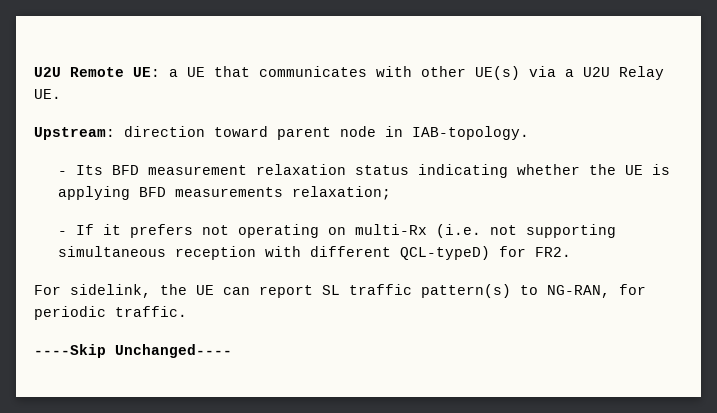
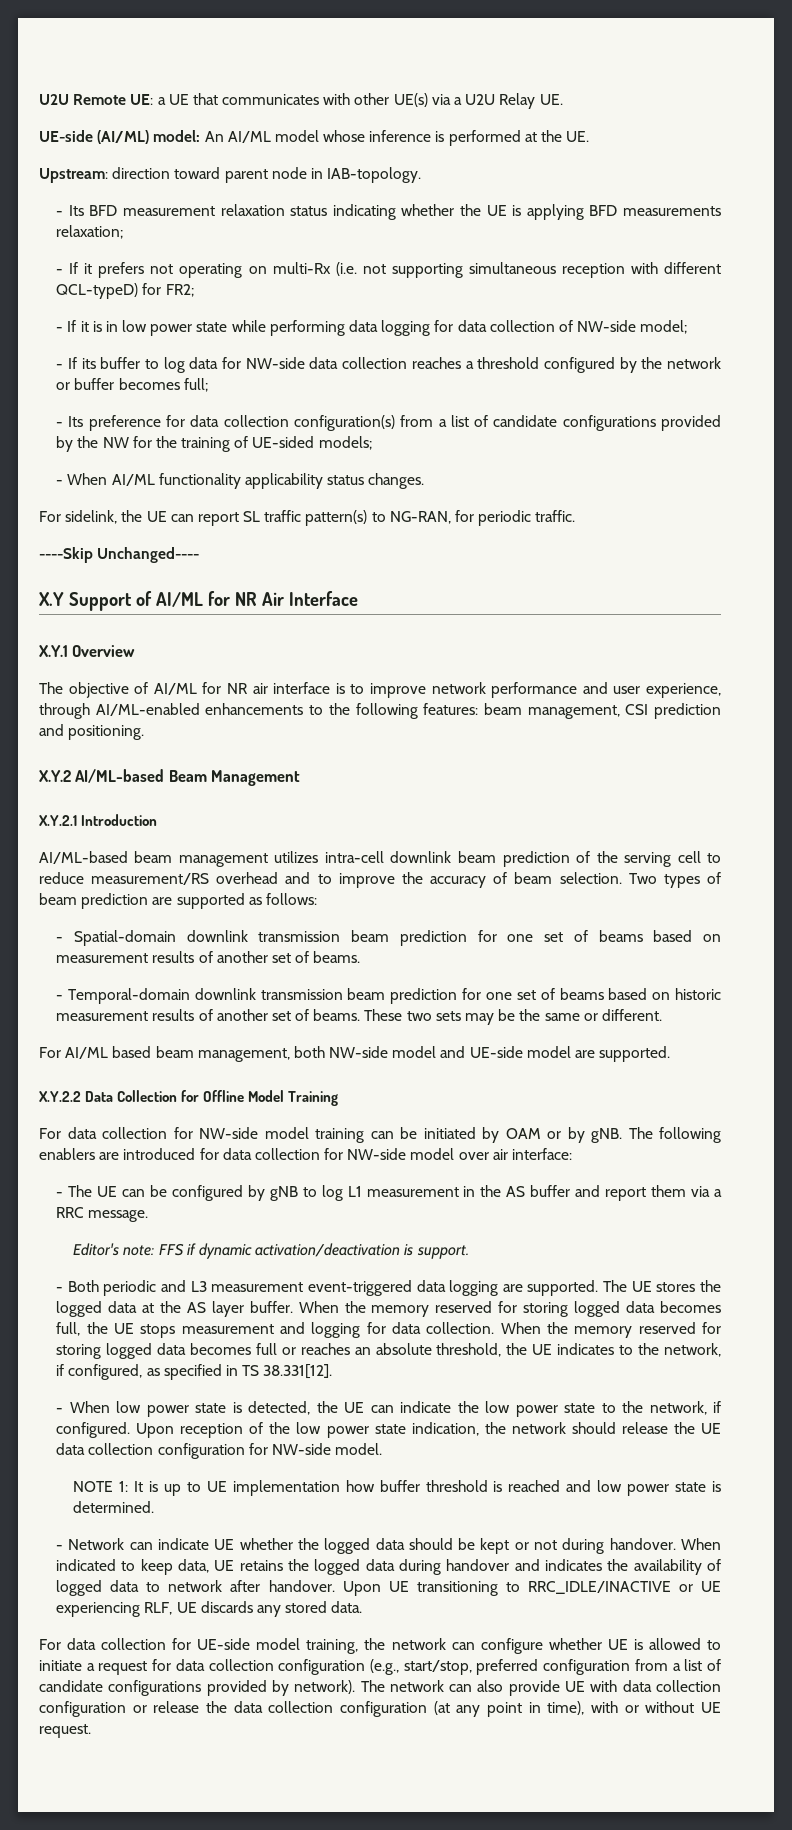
(61, 94) none -> [39,130,590,146] // UE-side (AI/ML) model: An AI/ML model whose inference is performed at the UE.
[534,247,571,257] FR2. -> [165,284,194,297] [56,320,688,336] [56,357,721,373] [56,378,208,392] [56,415,721,431] [56,436,372,452] [56,473,425,489] FR2; // - If it is in low power state while performing data logging for data collection of NW-side model; // - If its buffer to log data for NW-side data collection reaches a threshold configured by the network or buffer becomes full; // - Its preference for data collection configuration(s) from a list of candidate configurations provided by the NW for the training of UE-sided models; // - When AI/ML functionality applicability status changes.
(232, 351) none -> [39,591,358,611] [39,645,136,657] [39,682,722,698] [39,703,722,719] [39,724,145,740] [39,769,301,786] [39,814,158,826] [39,851,722,867] [39,872,722,888] [39,893,317,909] [56,930,721,946] [56,951,361,963] [56,988,722,1004] [56,1009,662,1025] [39,1046,671,1062] [39,1090,339,1106] [39,1127,721,1143] [39,1148,573,1160] [56,1185,722,1201] [56,1207,149,1222] [73,1243,469,1259] [56,1280,721,1296] [56,1301,721,1317] [56,1322,721,1338] [56,1343,721,1359] [56,1364,333,1380] [56,1401,721,1417] [56,1422,721,1438] [56,1443,383,1459] [73,1480,721,1496] [73,1501,155,1513] [56,1538,721,1554] [56,1559,721,1575] [56,1580,721,1596] [56,1601,363,1617] [39,1638,722,1654] [39,1659,721,1675] [39,1680,721,1696] [39,1701,721,1717] [39,1724,91,1738] // X.Y Support of AI/ML for NR Air Interface // X.Y.1 Overview // The objective of AI/ML for NR air interface is to improve network performance and user experience, through AI/ML-enabled enhancements to the following features: beam management, CSI prediction and positioning. // X.Y.2 AI/ML-based Beam Management // X.Y.2.1 Introduction // AI/ML-based beam management utilizes intra-cell downlink beam prediction of the serving cell to reduce measurement/RS overhead and to improve the accuracy of beam selection. Two types of beam prediction are supported as follows: // - Spatial-domain downlink transmission beam prediction for one set of beams based on measurement results of another set of beams. // - Temporal-domain downlink transmission beam prediction for one set of beams based on historic measurement results of another set of beams. These two sets may be the same or different. // For AI/ML based beam management, both NW-side model and UE-side model are supported. // X.Y.2.2 Data Collection for Offline Model Training // For data collection for NW-side model training can be initiated by OAM or by gNB. The following enablers are introduced for data collection for NW-side model over air interface: // - The UE can be configured by gNB to log L1 measurement in the AS buffer and report them via a RRC message. // Editor's note: FFS if dynamic activation/deactivation is support. // - Both periodic and L3 measurement event-triggered data logging are supported. The UE stores the logged data at the AS layer buffer. When the memory reserved for storing logged data becomes full, the UE stops measurement and logging for data collection. When the memory reserved for storing logged data becomes full or reaches an absolute threshold, the UE indicates to the network, if configured, as specified in TS 38.331[12]. // - When low power state is detected, the UE can indicate the low power state to the network, if configured. Upon reception of the low power state indication, the network should release the UE data collection configuration for NW-side model. // NOTE 1: It is up to UE implementation how buffer threshold is reached and low power state is determined. // - Network can indicate UE whether the logged data should be kept or not during handover. When indicated to keep data, UE retains the logged data during handover and indicates the availability of logged data to network after handover. Upon UE transitioning to RRC_IDLE/INACTIVE or UE experiencing RLF, UE discards any stored data. // For data collection for UE-side model training, the network can configure whether UE is allowed to initiate a request for data collection configuration (e.g., start/stop, preferred configuration from a list of candidate configurations provided by network). The network can also provide UE with data collection configuration or release the data collection configuration (at any point in time), with or without UE request.

